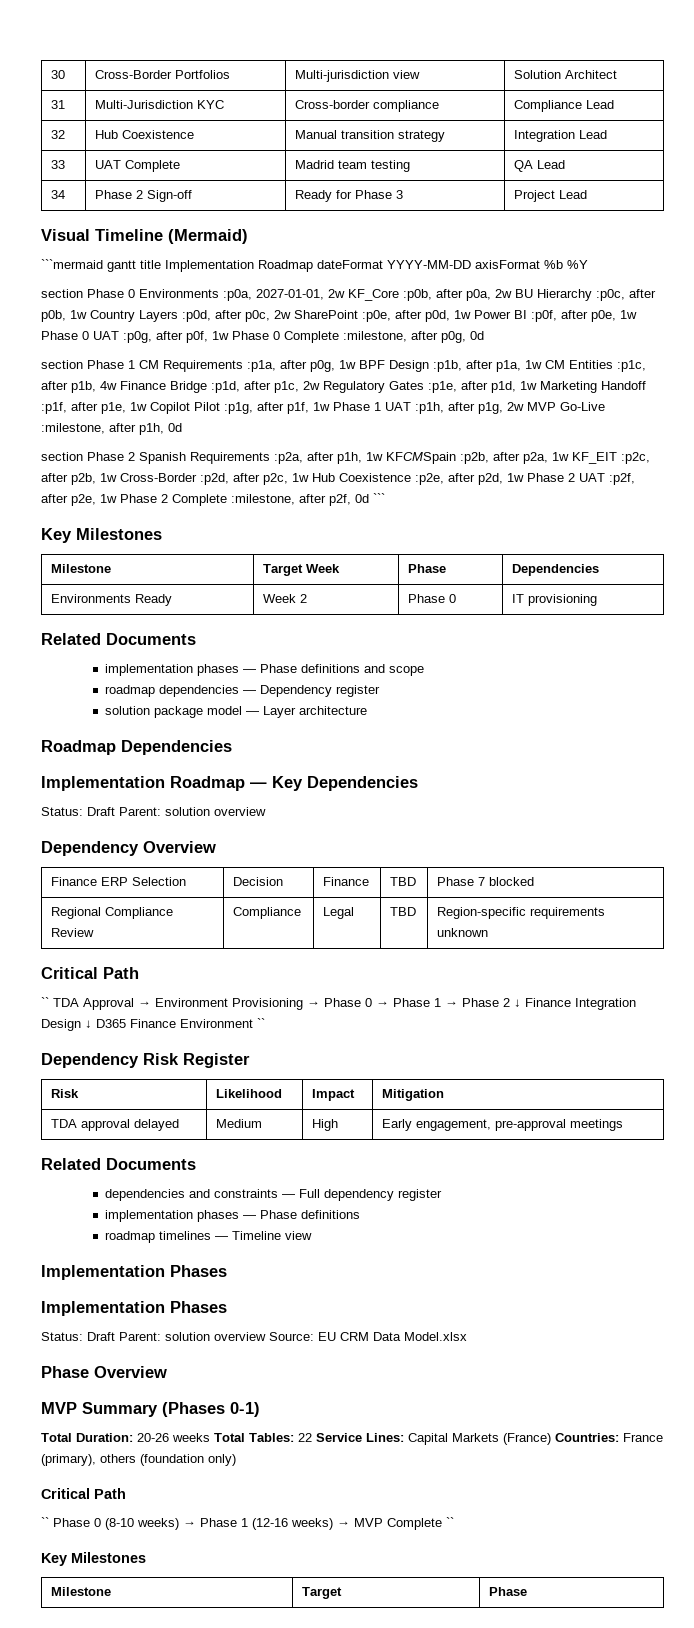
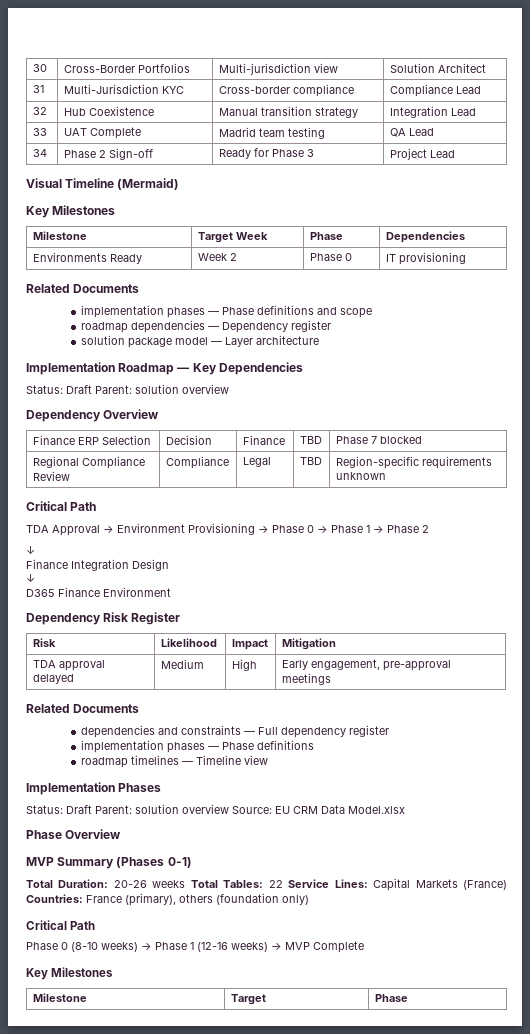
[41,259,588,272] [41,289,656,301] [41,310,637,322] [41,331,484,343] [41,360,646,372] [41,381,646,393] [41,402,605,414] [41,423,182,435] [41,452,650,464] [41,473,635,485] [41,493,385,506] // ```mermaid gantt title Implementation Roadmap dateFormat YYYY-MM-DD axisFormat %b %Y // section Phase 0 Environments :p0a, 2027-01-01, 2w KF_Core :p0b, after p0a, 2w BU Hierarchy :p0c, after p0b, 1w Country Layers :p0d, after p0c, 2w SharePoint :p0e, after p0d, 1w Power BI :p0f, after p0e, 1w Phase 0 UAT :p0g, after p0f, 1w Phase 0 Complete :milestone, after p0g, 0d // section Phase 1 CM Requirements :p1a, after p0g, 1w BPF Design :p1b, after p1a, 1w CM Entities :p1c, after p1b, 4w Finance Bridge :p1d, after p1c, 2w Regulatory Gates :p1e, after p1d, 1w Marketing Handoff :p1f, after p1e, 1w Copilot Pilot :p1g, after p1f, 1w Phase 1 UAT :p1h, after p1g, 2w MVP Go-Live :milestone, after p1h, 0d // section Phase 2 Spanish Requirements :p2a, after p1h, 1w KFCMSpain :p2b, after p2a, 1w KF_EIT :p2c, after p2b, 1w Cross-Border :p2d, after p2c, 1w Hub Coexistence :p2e, after p2d, 1w Phase 2 UAT :p2f, after p2e, 1w Phase 2 Complete :milestone, after p2f, 0d ``` -> (180, 184) none
[41,740,232,755] // Roadmap Dependencies -> (320, 340) none
[41,997,49,1007] `` -> (97, 506) none
[514,999,521,1007] ↓ -> [26,546,35,554] // ↓ //
[85,1020,92,1028] ↓ -> [26,574,35,582] // ↓ //
[257,1018,265,1028] `` -> (171, 592) none
[41,1301,227,1316] // Implementation Phases -> (162, 787) none
[41,1517,49,1527] `` -> (96, 925) none
[446,1517,454,1527] `` -> (364, 947) none

